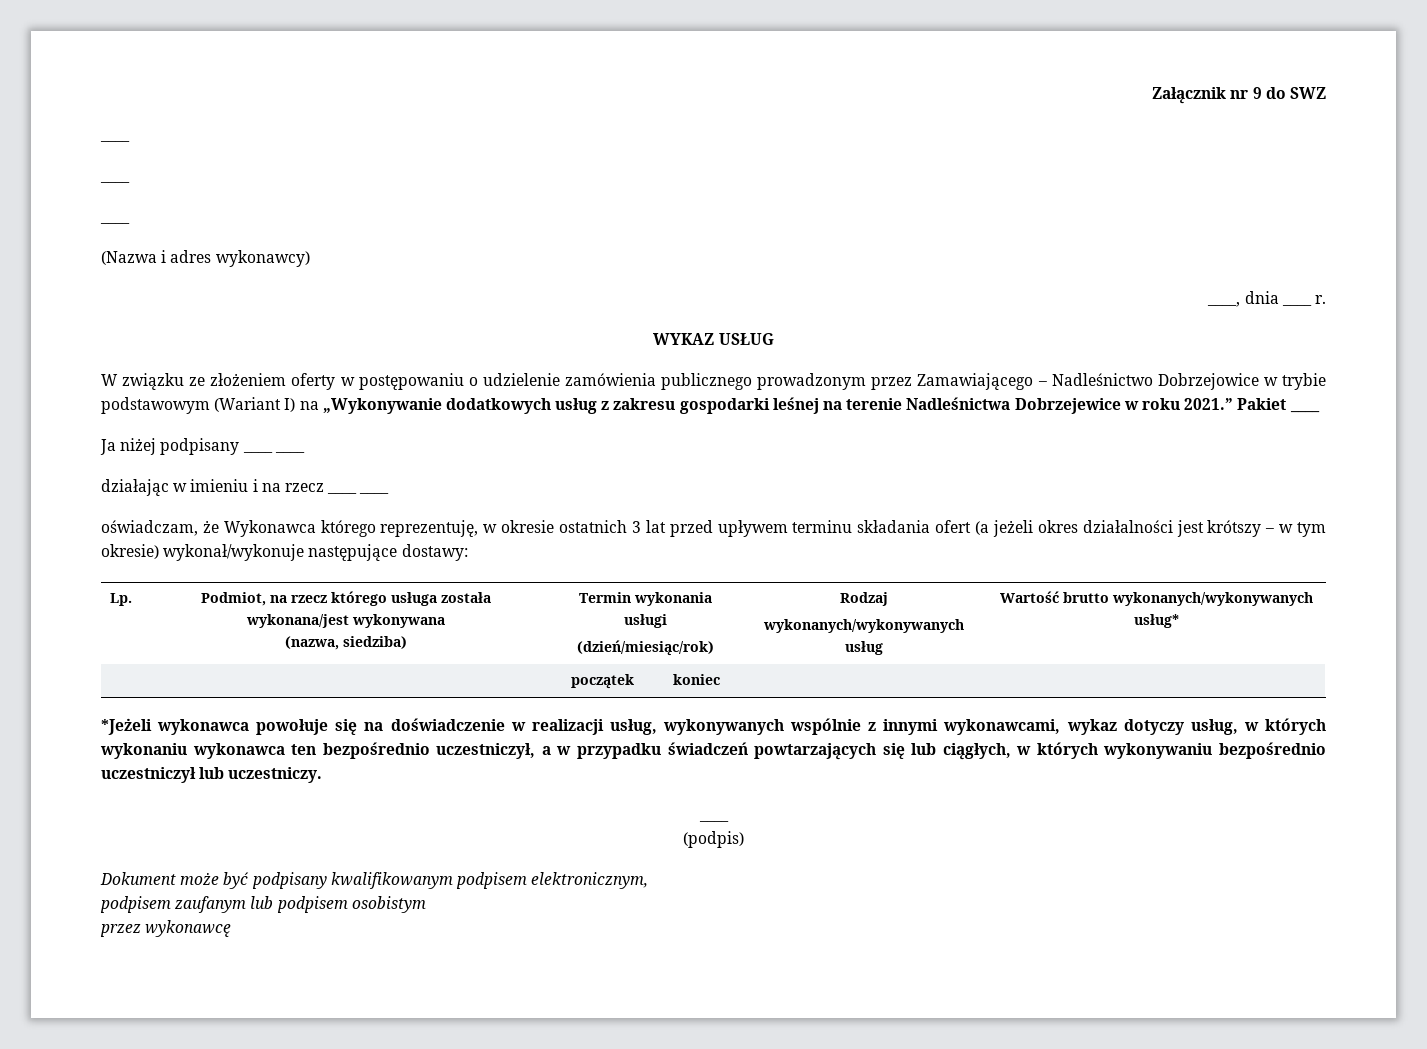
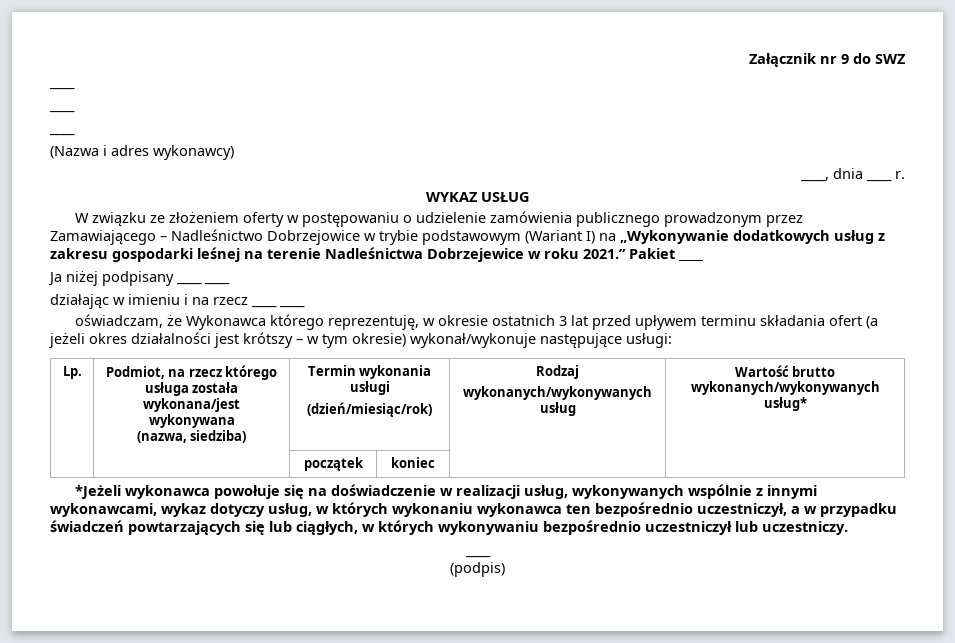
[401,544,468,561] dostawy: -> [626,333,672,348] usługi:
[100,872,649,889] [100,896,426,913] [100,920,232,937] // Dokument może być podpisany kwalifikowanym podpisem elektronicznym, // podpisem zaufanym lub podpisem osobistym // przez wykonawcę -> (505, 569) none

